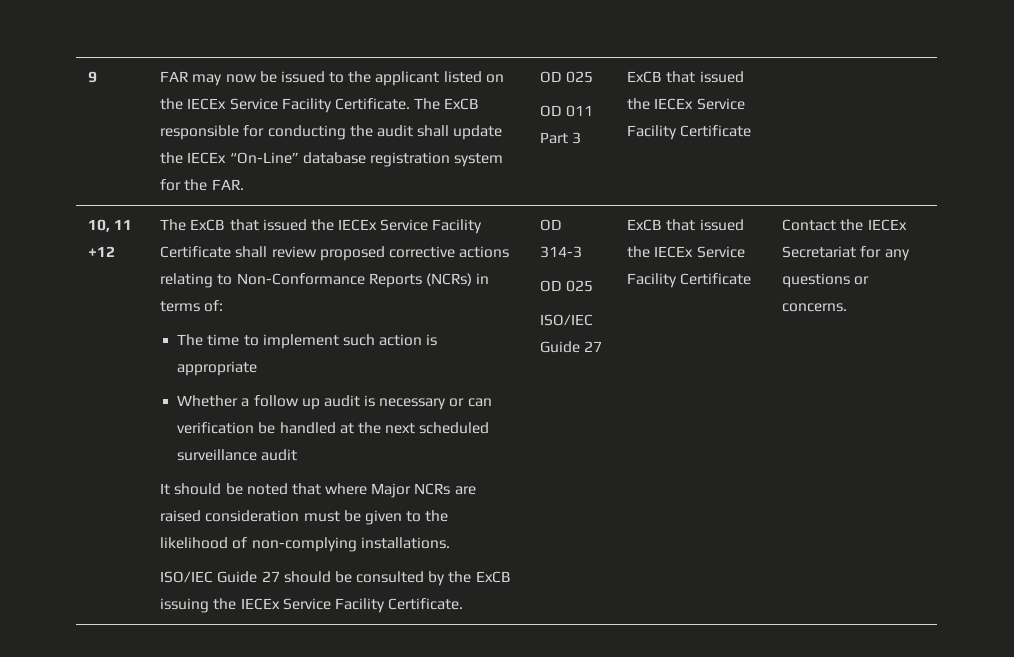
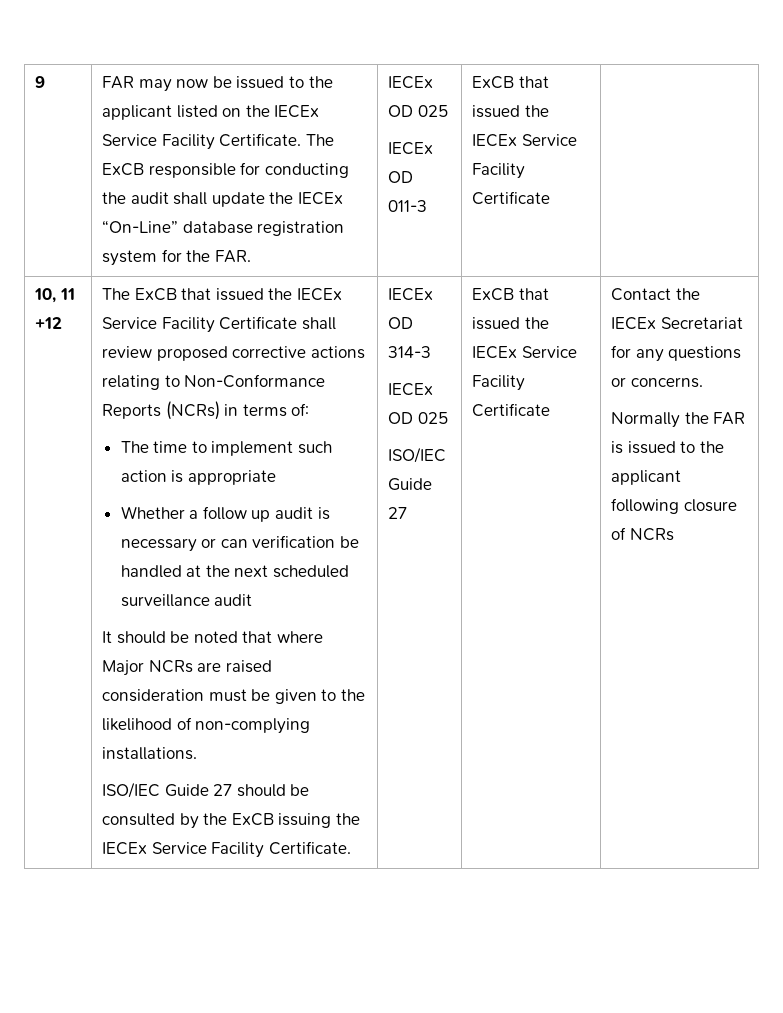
[540,71,594,83] [540,105,594,117] [540,132,582,144] OD 025 // OD 011 Part 3 -> [387,76,433,89] [387,105,448,117] [387,142,433,155] [387,171,413,183] [387,200,427,212] IECEx OD 025 // IECEx OD 011-3
(464, 604) none -> [387,288,433,301] IECEx
(583, 252) none -> [387,383,433,396] IECEx
(848, 307) none -> [610,412,746,428] [610,441,724,454] [610,470,681,485] [610,498,737,514] [610,527,674,541] // Normally the FAR is issued to the applicant following closure of NCRs

